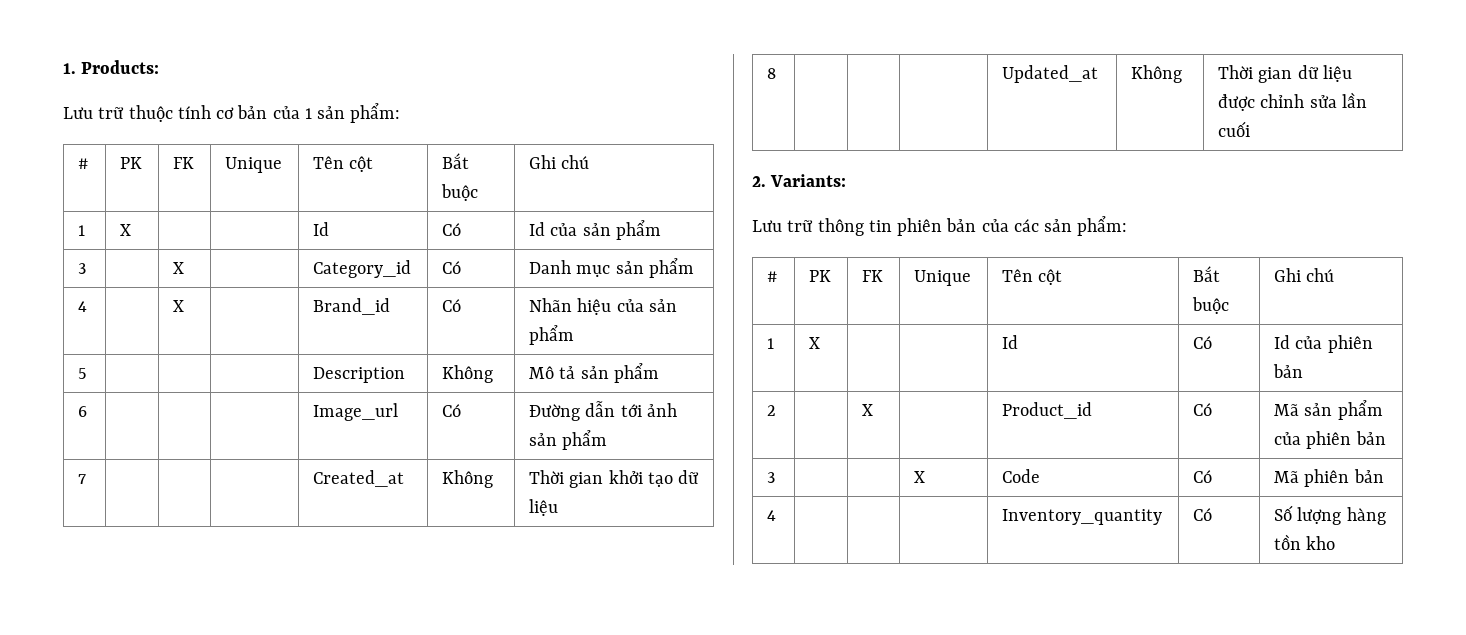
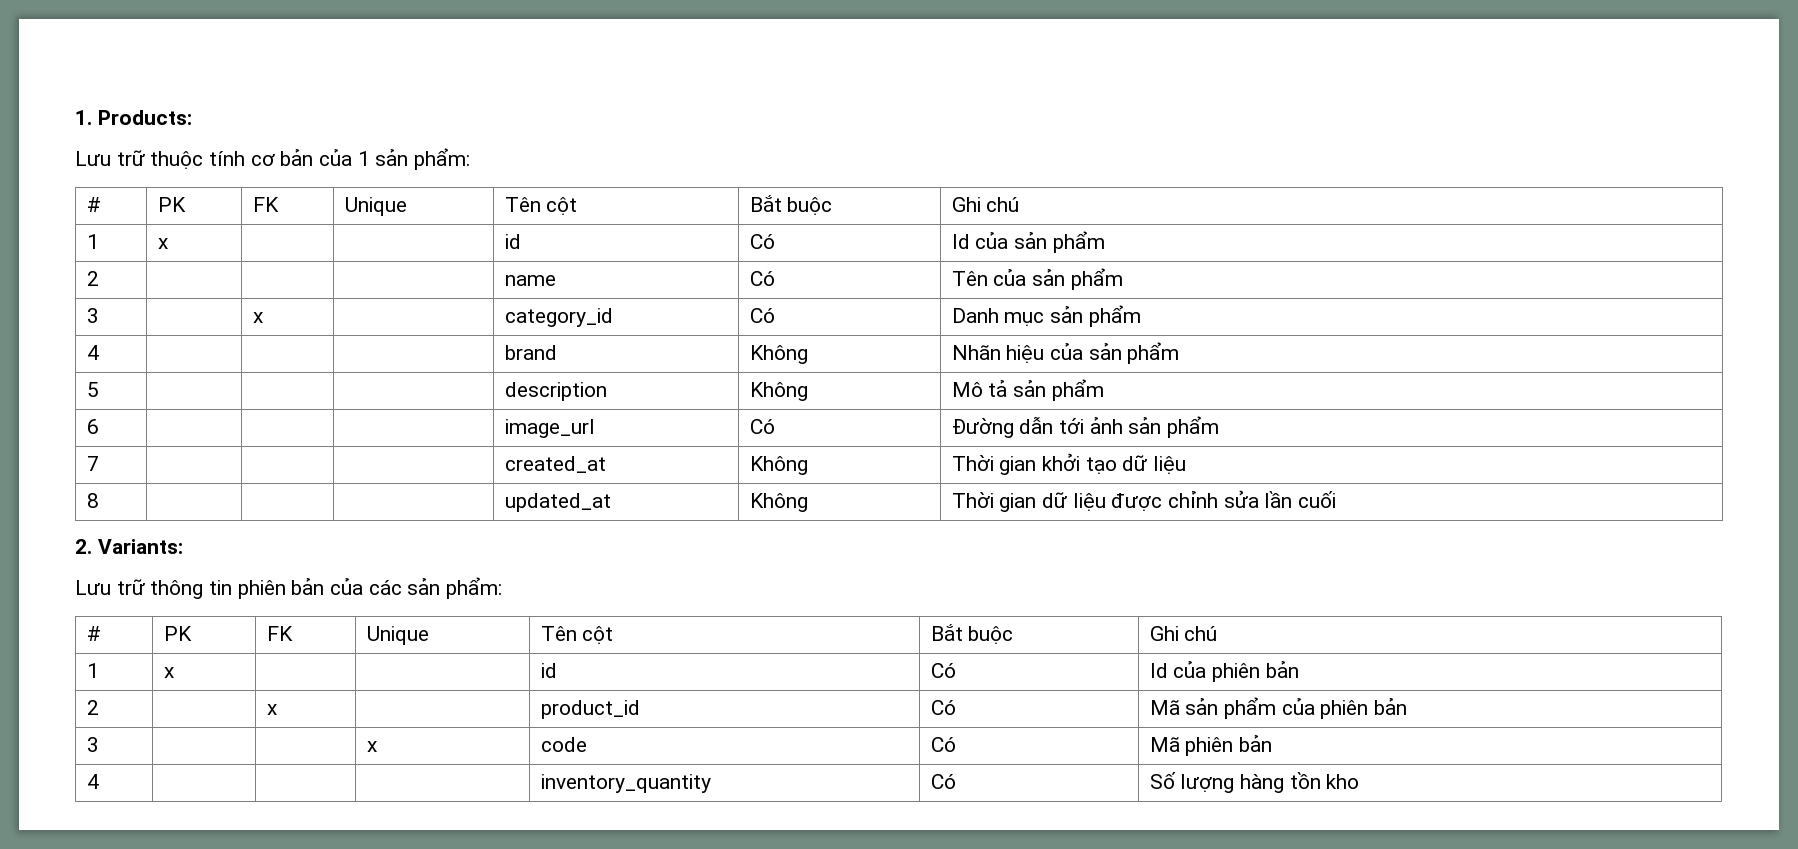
[120,224,132,236] [313,222,330,236] X | | | Id -> [157,238,168,249] [504,234,521,249] x | | | id
[78,263,87,274] [173,262,185,274] [313,260,412,278] // 3 | | X | | Category_id -> [86,271,99,286] [504,275,556,286] [749,271,775,286] [951,268,1123,290] [86,308,99,323] [252,312,263,323] [504,308,613,327] // 2 | | | | name | Có | Tên của sản phẩm // 3 | | x | | category_id
[173,300,185,312] [313,298,391,315] [442,299,462,312] X | | Brand_id | Có -> [504,345,557,360] [749,345,808,364] | | brand | Không
[313,367,406,383] Description -> [504,382,607,401] description
[313,403,399,421] Image_url -> [504,419,595,438] image_url
[313,470,405,487] Created_at -> [504,456,606,473] created_at
[1002,65,1099,83] Updated_at -> [504,493,611,512] updated_at
[809,337,821,349] [1002,335,1019,349] X | | | Id -> [163,667,174,678] [540,663,557,678] x | | | id
[862,404,874,416] [1002,402,1093,419] X | | Product_id -> [266,704,277,715] [540,700,640,719] x | | product_id
[914,471,926,483] [1002,469,1041,483] X | Code -> [366,741,377,752] [540,737,587,752] x | code
[1002,509,1163,525] Inventory_quantity -> [540,774,711,793] inventory_quantity

